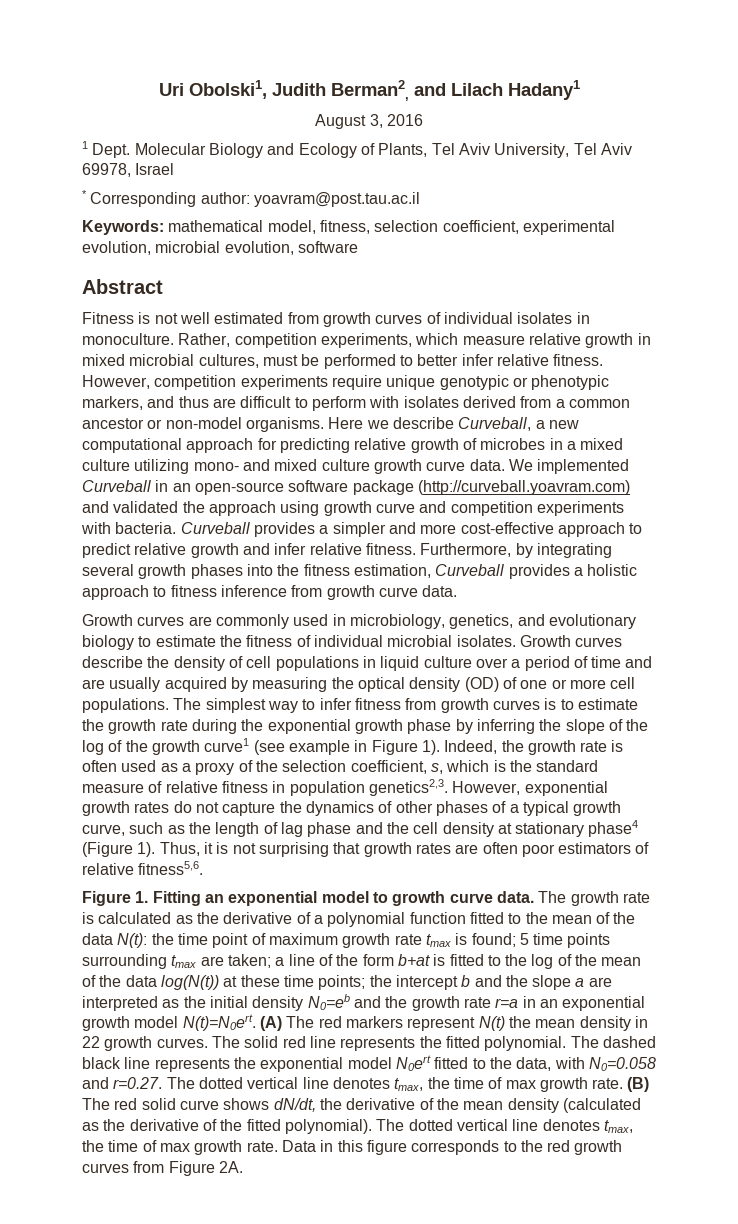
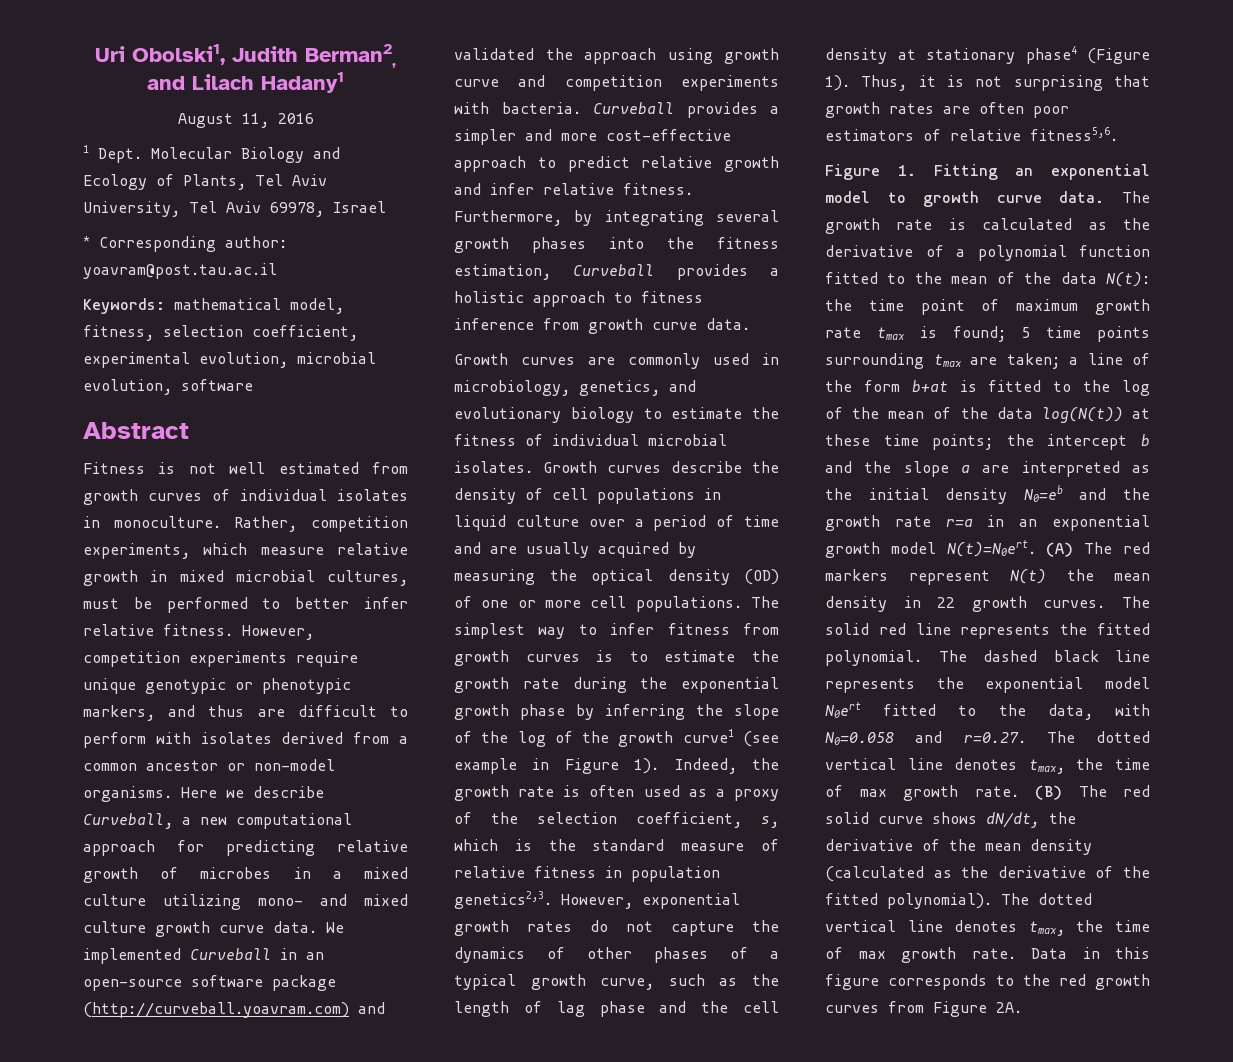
[369,114,383,128] 3, -> [241,113,269,128] 11,

